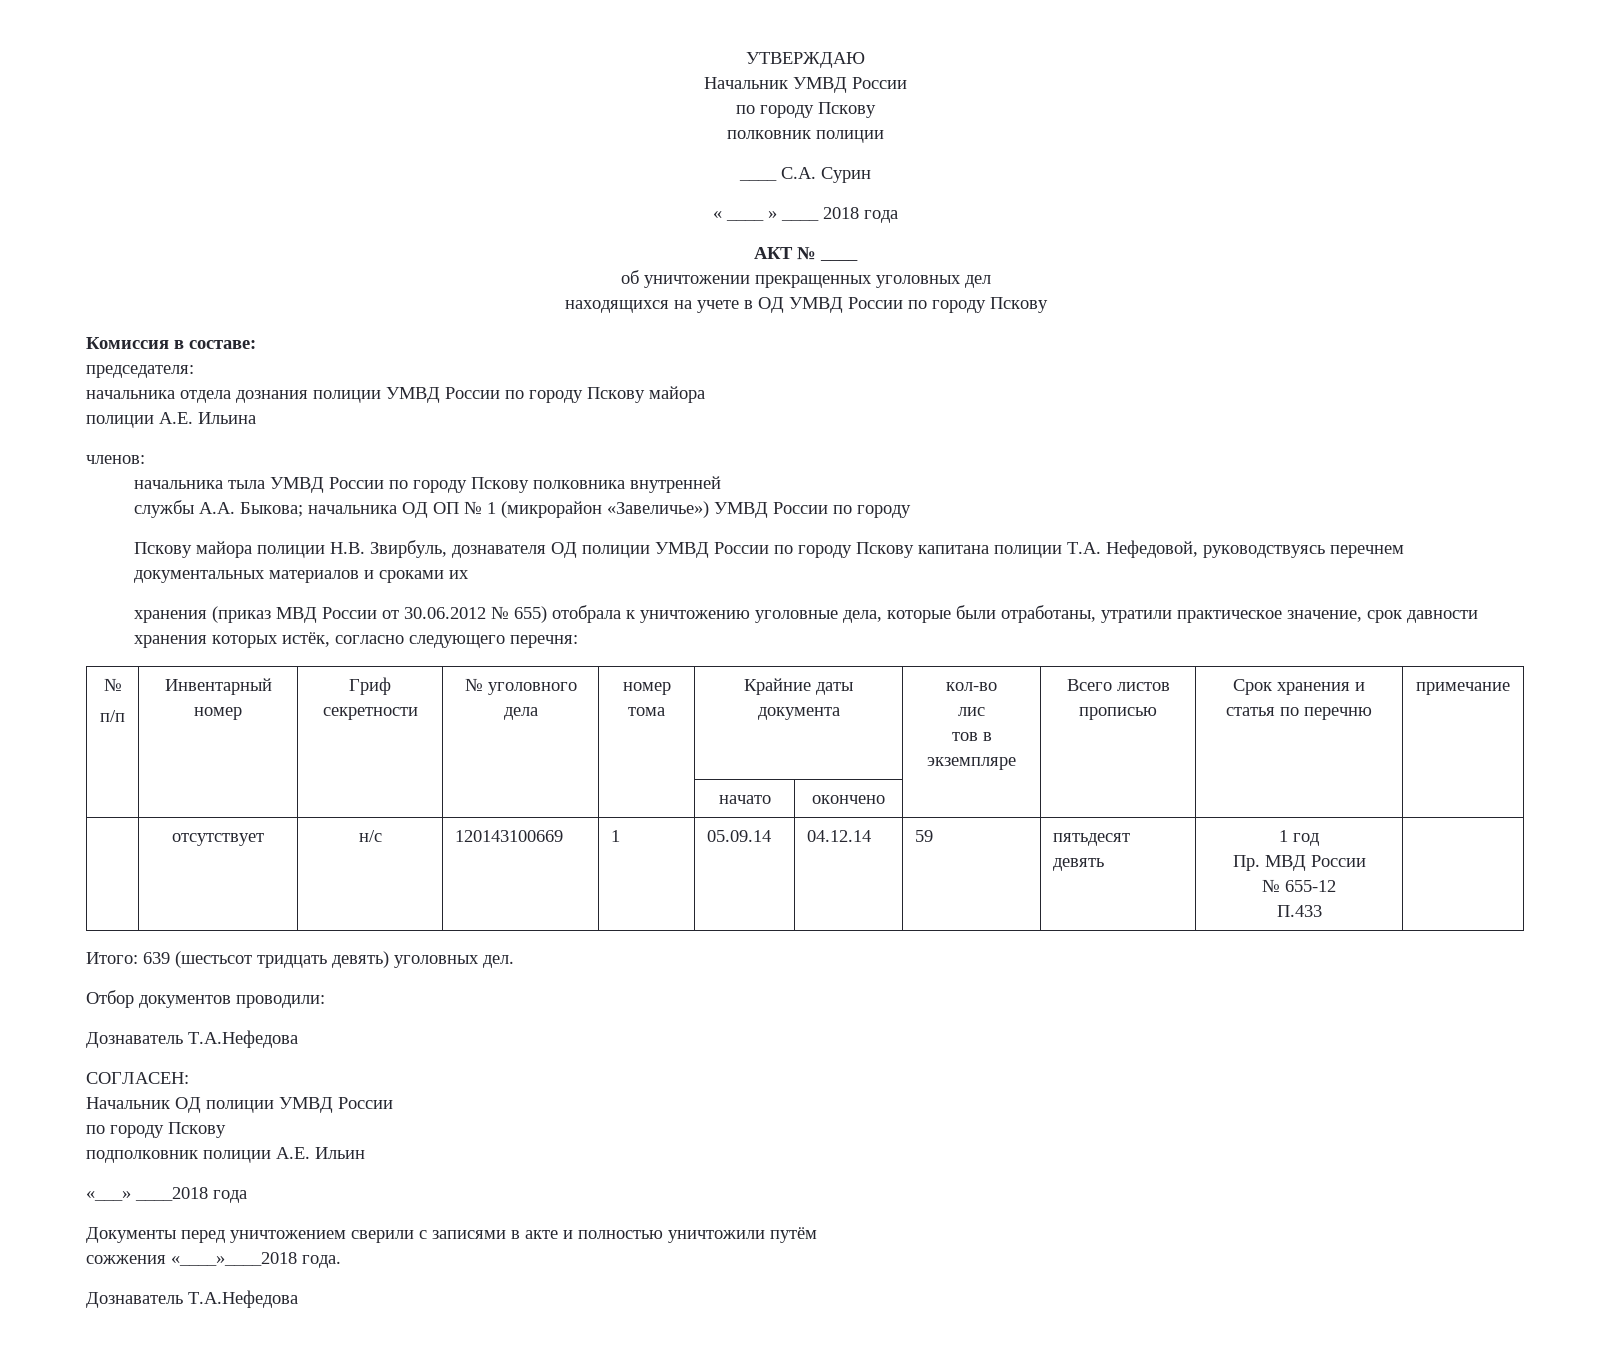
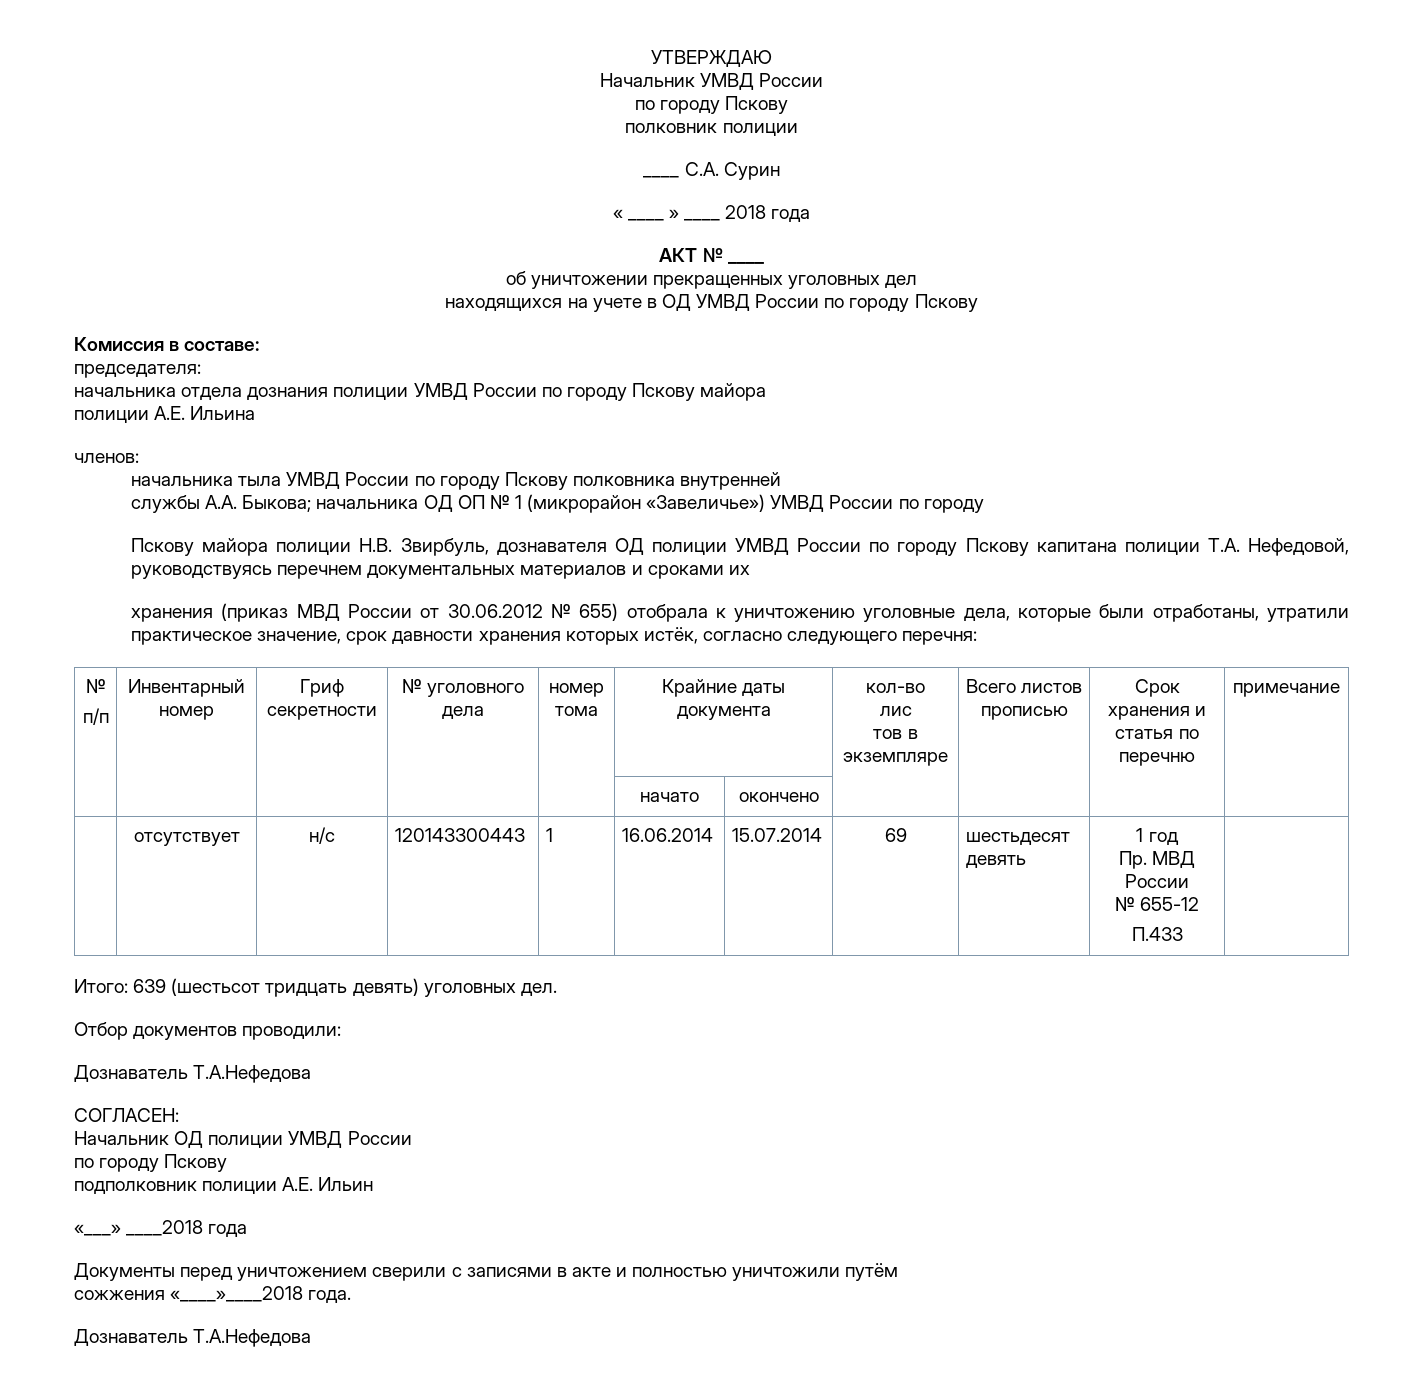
[455,830,564,842] [611,830,621,842] [707,830,772,842] [807,830,872,842] [915,830,934,842] [1053,833,1131,846] 120143100669 | 1 | 05.09.14 | 04.12.14 | 59 | пятьдесят -> [394,828,525,842] [545,828,553,842] [621,828,713,842] [731,828,822,842] [884,828,907,842] [965,832,1070,845] 120143300443 | 1 | 16.06.2014 | 15.07.2014 | 69 | шестьдесят

